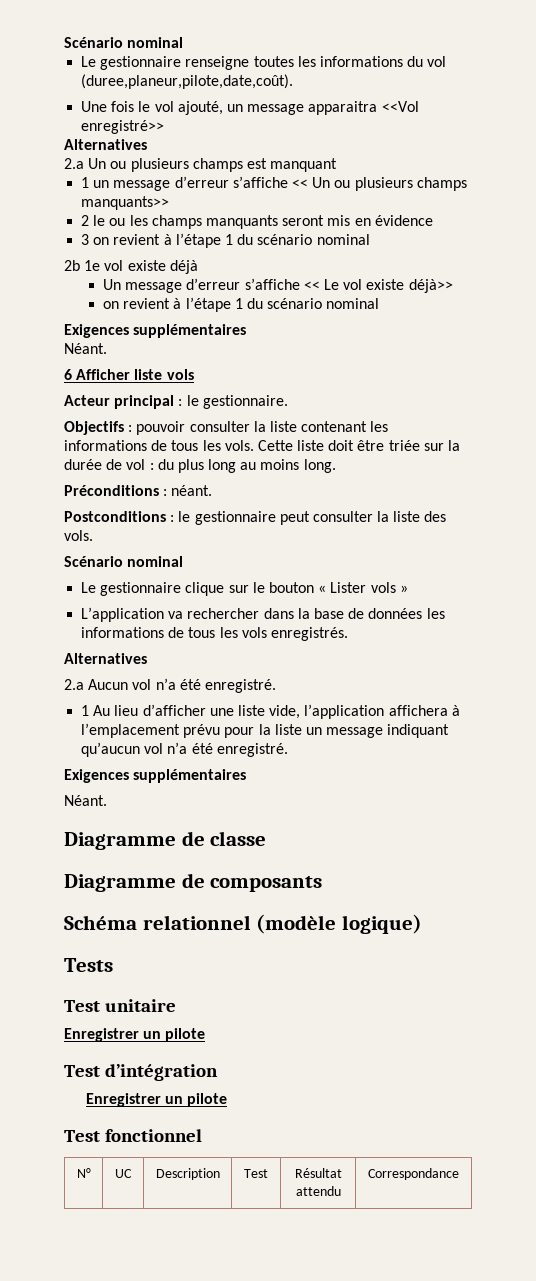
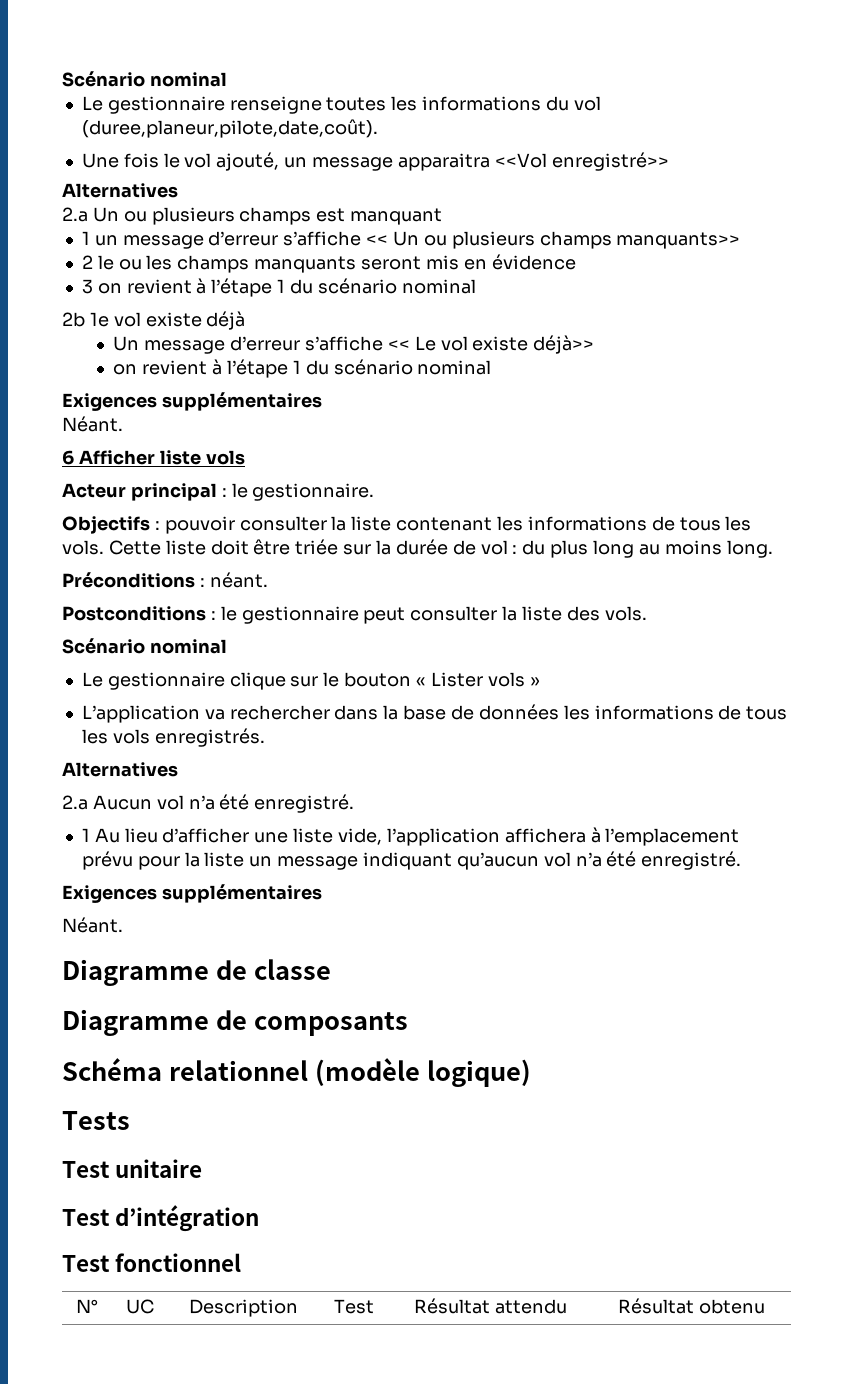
[64,1028,206,1042] // Enregistrer un pilote -> (203, 1168) none
[86,1093,228,1107] // Enregistrer un pilote -> (260, 1218) none
[368,1168,459,1180] Correspondance -> [618,1298,765,1314] Résultat obtenu

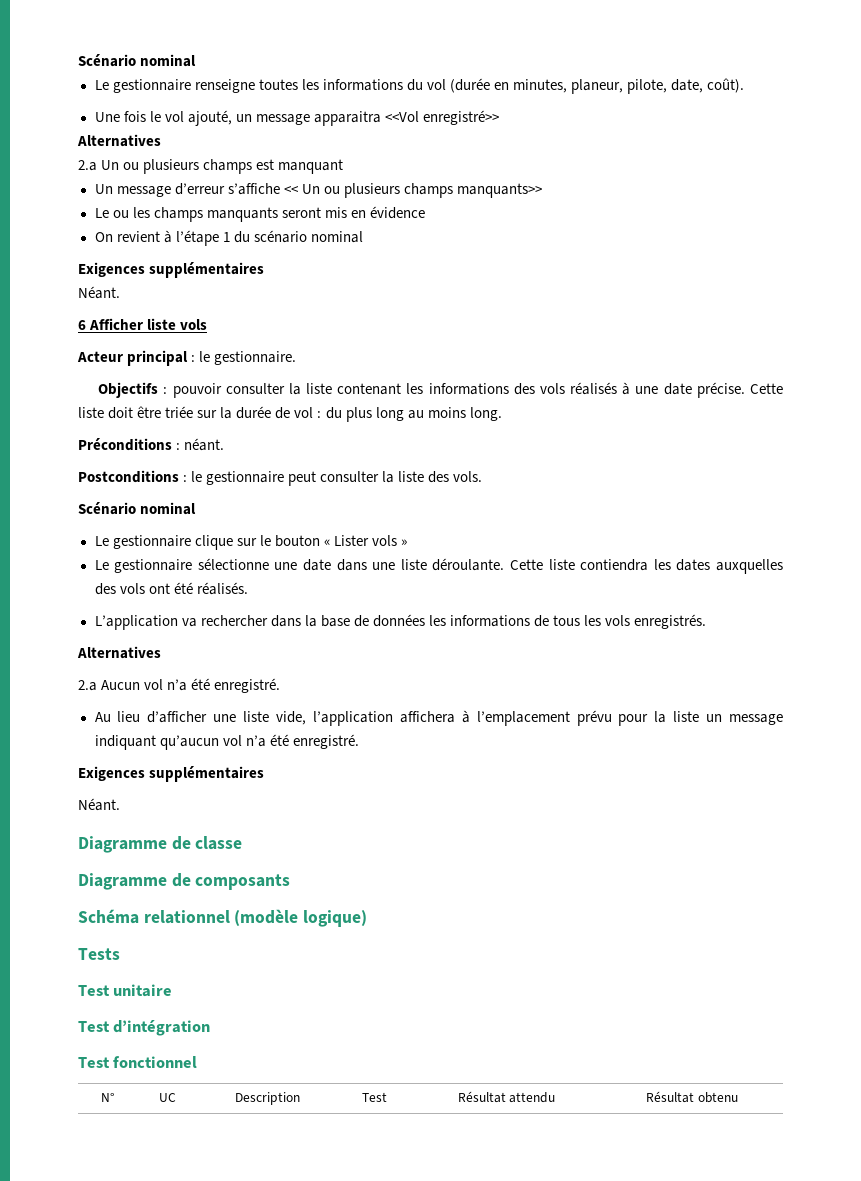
[81,119,378,138] (duree,planeur,pilote,date,coût). -> [449,78,745,94] (durée en minutes, planeur, pilote, date, coût).
[81,231,118,246] 1 un -> [94,184,113,194] Un
[81,255,114,270] 2 le -> [94,208,109,218] Le
[81,278,476,297] [62,311,246,330] [113,335,595,354] [113,364,138,375] 3 on revient à l’étape 1 du scénario nominal // 2b 1e vol existe déjà // Un message d’erreur s’affiche << Le vol existe déjà>> // on -> [94,232,113,242] On
[651,516,752,531] [62,540,104,555] de tous les vols. -> [513,382,745,398] des vols réalisés à une date précise.
(540, 681) none -> [94,558,784,574] [94,582,248,595] // Le gestionnaire sélectionne une date dans une liste déroulante. Cette liste contiendra les dates auxquelles des vols ont été réalisés.
[81,828,90,842] 1 -> (281, 685) none

